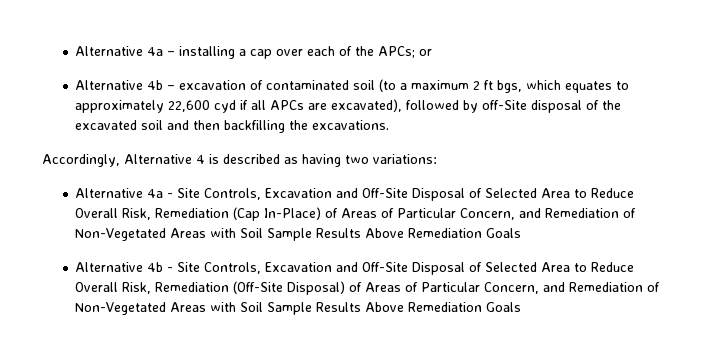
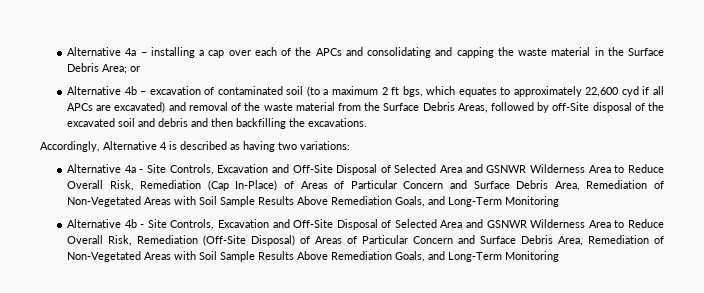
[378,46,416,58] APCs; -> [315,47,664,58] [67,63,128,74] APCs and consolidating and capping the waste material in the Surface Debris Area;
[331,99,403,112] excavated), -> [114,102,488,113] excavated) and removal of the waste material from the Surface Debris Areas,
(190, 125) none -> [158,118,209,127] debris and
(571, 193) none -> [465,164,611,173] and GSNWR Wilderness Area
[460,208,542,220] Concern, and -> [403,180,580,191] Concern and Surface Debris Area,
[486,228,522,238] Goals -> [395,196,560,207] Goals, and Long-Term Monitoring
(571, 267) none -> [466,219,611,228] and GSNWR Wilderness Area
[484,282,566,294] Concern, and -> [413,235,584,246] Concern and Surface Debris Area,
[486,302,522,312] Goals -> [395,251,560,262] Goals, and Long-Term Monitoring

